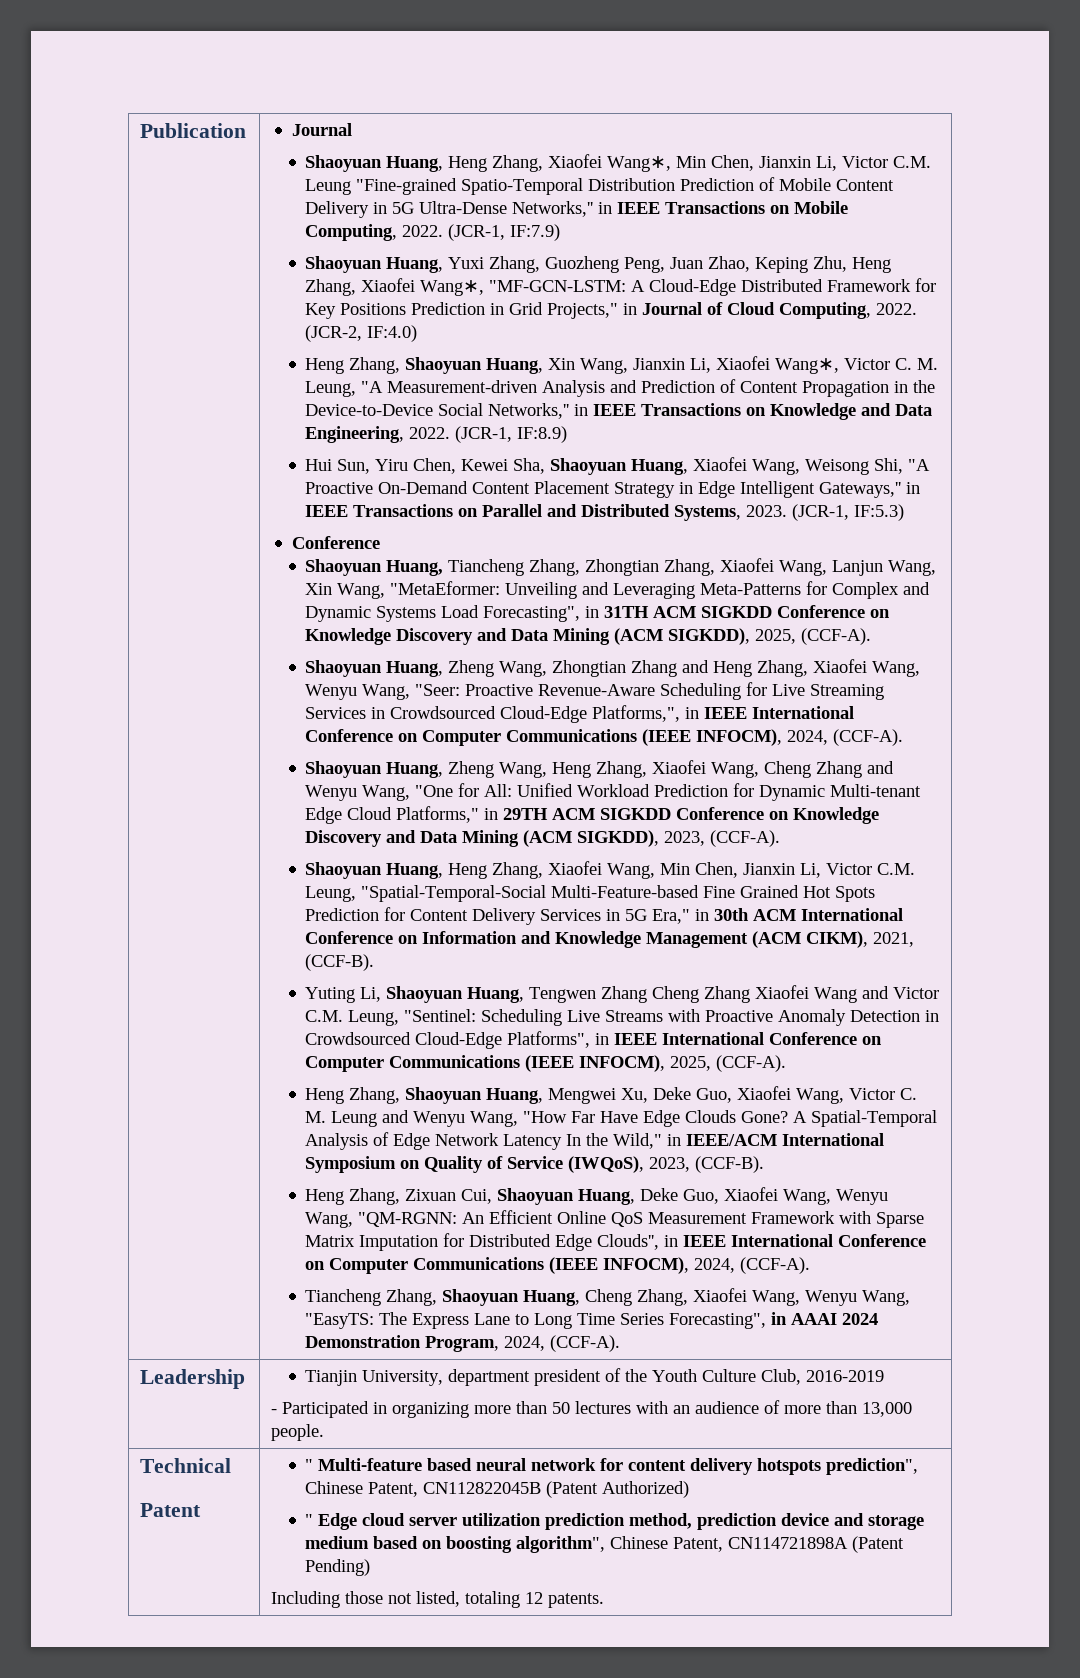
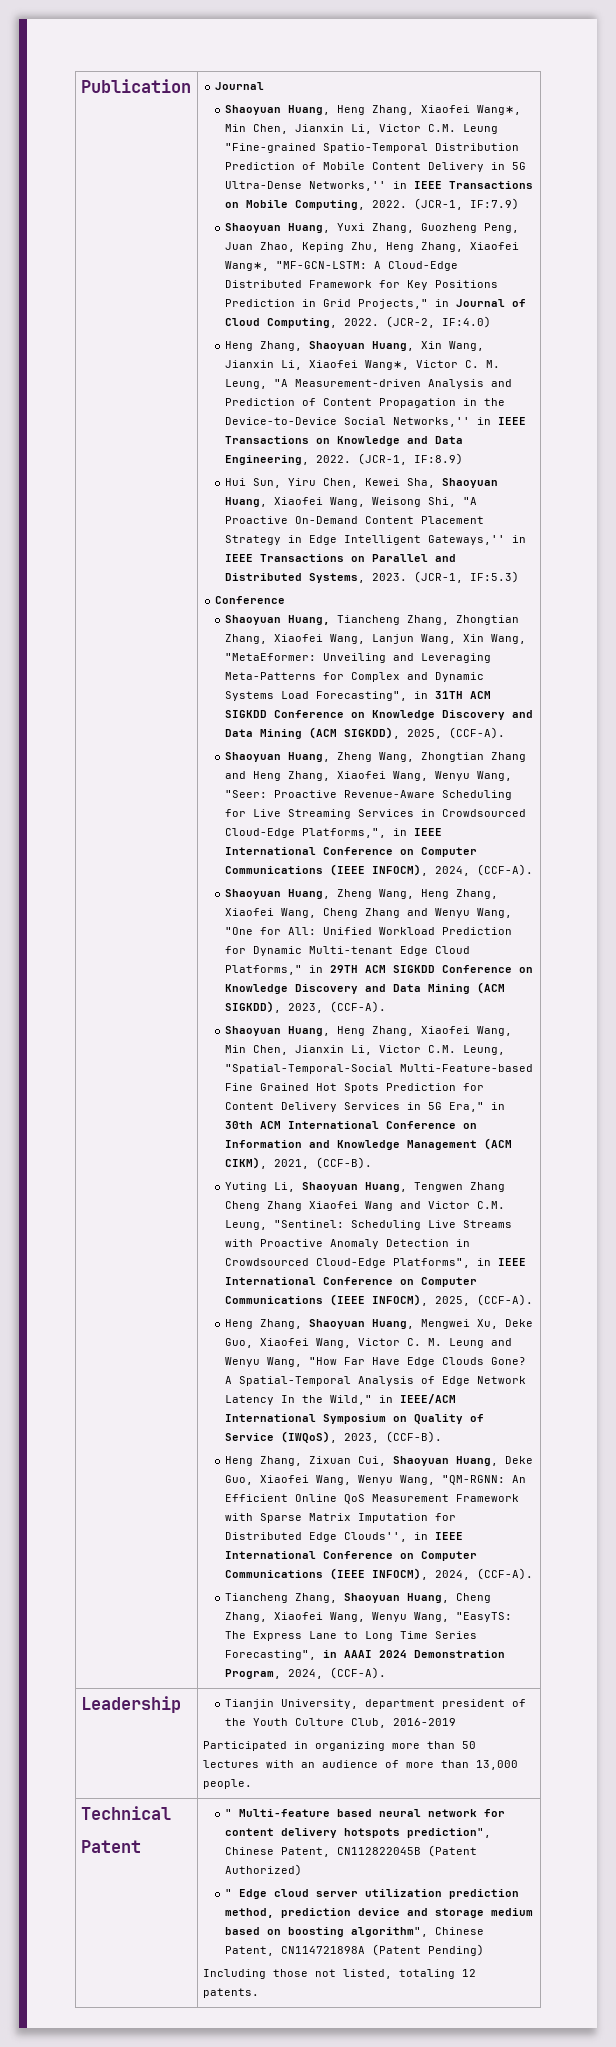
[271,1409,278,1414] - -> (456, 1722) none

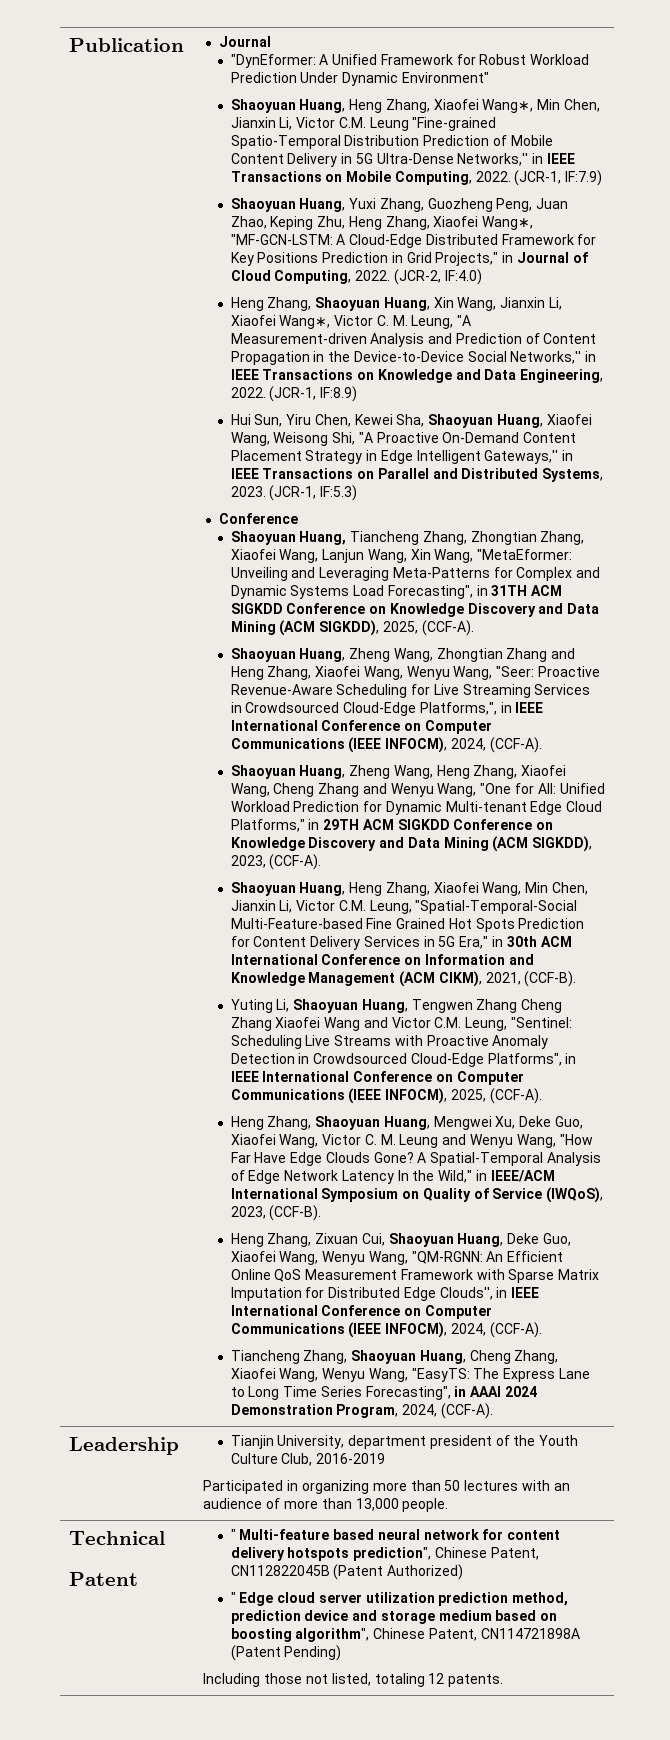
(264, 86) none -> [230,54,590,68] [230,72,489,86] // "DynEformer: A Unified Framework for Robust Workload Prediction Under Dynamic Environment"

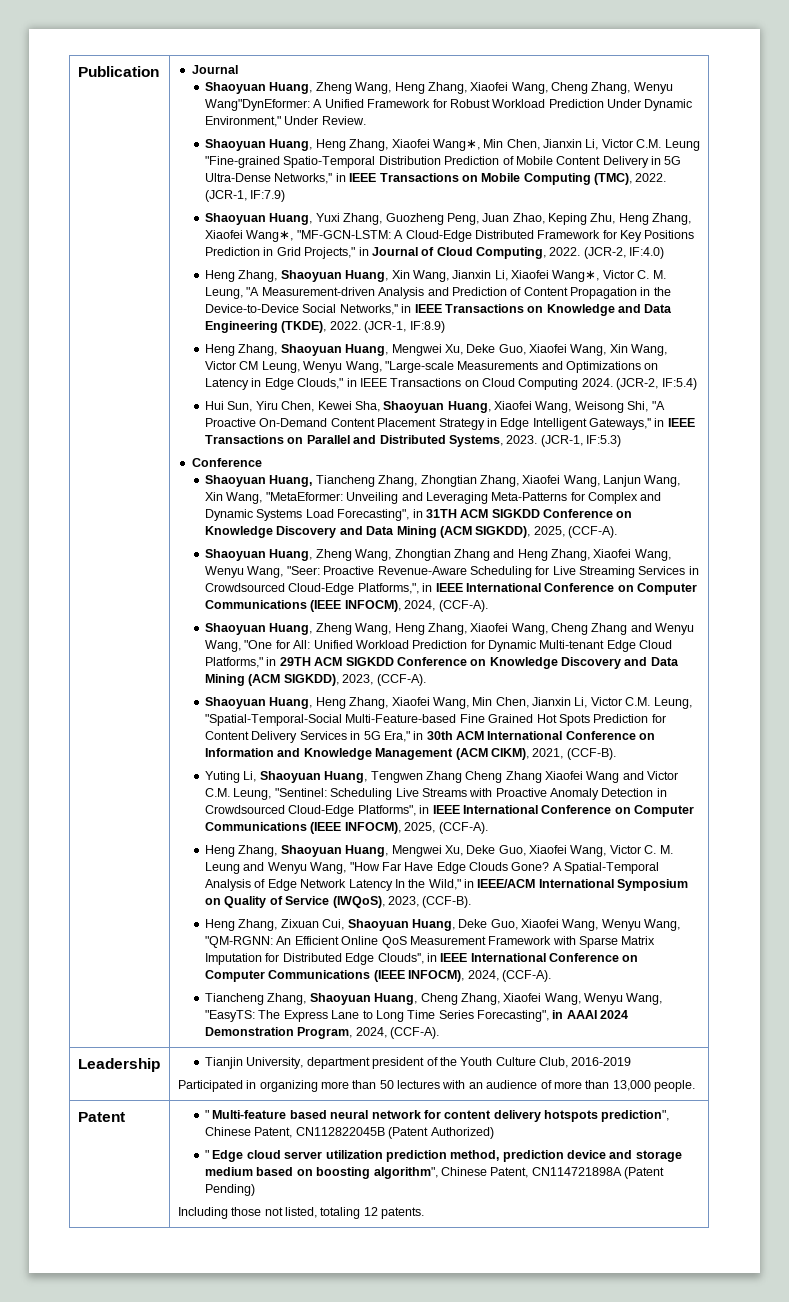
[230,54,316,68] "DynEformer: -> [205,82,673,94] [205,99,311,111] Shaoyuan Huang, Zheng Wang, Heng Zhang, Xiaofei Wang, Cheng Zhang, Wenyu Wang"DynEformer:
[401,72,489,83] Environment" -> [205,116,366,127] Environment," Under Review.
[394,171,472,185] Computing, -> [523,173,633,185] Computing (TMC),
[520,369,604,383] Engineering, -> [205,321,327,333] Engineering (TKDE),
(358, 394) none -> [205,344,668,356] [205,361,659,373] [205,378,697,390] // Heng Zhang, Shaoyuan Huang, Mengwei Xu, Deke Guo, Xiaofei Wang, Xin Wang, Victor CM Leung, Wenyu Wang, "Large-scale Measurements and Optimizations on Latency in Edge Clouds," in IEEE Transactions on Cloud Computing 2024. (JCR-2, IF:5.4)
[69,1531,166,1545] Technical // -> (696, 1086) none

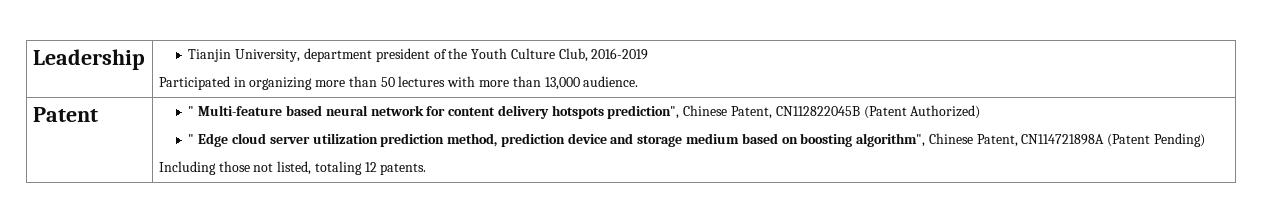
[77,66,159,77] [191,65,238,74] [205,82,673,94] [205,99,693,111] [205,116,366,127] [205,139,700,151] [205,156,682,168] [205,173,667,185] [205,190,286,202] [205,213,692,225] [205,230,695,242] [205,247,665,259] [205,270,666,282] [205,287,671,299] [205,304,673,316] [205,321,445,333] [205,344,668,356] [205,361,659,373] [205,378,697,390] [205,401,665,413] [205,418,695,430] [205,435,622,447] [191,458,262,467] [205,475,681,487] [205,492,662,504] [205,509,633,521] [205,526,618,538] [205,549,671,561] [205,566,699,578] [205,583,698,595] [205,600,488,612] [205,623,695,635] [205,640,673,652] [205,657,679,669] [205,674,426,686] [205,697,692,709] [205,714,666,726] [205,731,656,743] [205,748,616,760] [205,771,679,783] [205,788,667,800] [205,805,695,817] [205,822,488,834] [205,845,673,857] [205,862,660,874] [205,879,689,891] [205,896,472,908] [205,919,681,931] [205,936,656,948] [205,953,639,965] [205,970,551,982] [205,993,663,1005] [205,1010,629,1022] [205,1027,440,1039] Publication | Journal // Shaoyuan Huang, Zheng Wang, Heng Zhang, Xiaofei Wang, Cheng Zhang, Wenyu Wang"DynEformer: A Unified Framework for Robust Workload Prediction Under Dynamic Environment," Under Review. // Shaoyuan Huang, Heng Zhang, Xiaofei Wang∗, Min Chen, Jianxin Li, Victor C.M. Leung "Fine-grained Spatio-Temporal Distribution Prediction of Mobile Content Delivery in 5G Ultra-Dense Networks,'' in IEEE Transactions on Mobile Computing (TMC), 2022. (JCR-1, IF:7.9) // Shaoyuan Huang, Yuxi Zhang, Guozheng Peng, Juan Zhao, Keping Zhu, Heng Zhang, Xiaofei Wang∗, "MF-GCN-LSTM: A Cloud-Edge Distributed Framework for Key Positions Prediction in Grid Projects," in Journal of Cloud Computing, 2022. (JCR-2, IF:4.0) // Heng Zhang, Shaoyuan Huang, Xin Wang, Jianxin Li, Xiaofei Wang∗, Victor C. M. Leung, "A Measurement-driven Analysis and Prediction of Content Propagation in the Device-to-Device Social Networks,'' in IEEE Transactions on Knowledge and Data Engineering (TKDE), 2022. (JCR-1, IF:8.9) // Heng Zhang, Shaoyuan Huang, Mengwei Xu, Deke Guo, Xiaofei Wang, Xin Wang, Victor CM Leung, Wenyu Wang, "Large-scale Measurements and Optimizations on Latency in Edge Clouds," in IEEE Transactions on Cloud Computing 2024. (JCR-2, IF:5.4) // Hui Sun, Yiru Chen, Kewei Sha, Shaoyuan Huang, Xiaofei Wang, Weisong Shi, "A Proactive On-Demand Content Placement Strategy in Edge Intelligent Gateways,'' in IEEE Transactions on Parallel and Distributed Systems, 2023. (JCR-1, IF:5.3) // Conference // Shaoyuan Huang, Tiancheng Zhang, Zhongtian Zhang, Xiaofei Wang, Lanjun Wang, Xin Wang, "MetaEformer: Unveiling and Leveraging Meta-Patterns for Complex and Dynamic Systems Load Forecasting", in 31TH ACM SIGKDD Conference on Knowledge Discovery and Data Mining (ACM SIGKDD), 2025, (CCF-A). // Shaoyuan Huang, Zheng Wang, Zhongtian Zhang and Heng Zhang, Xiaofei Wang, Wenyu Wang, "Seer: Proactive Revenue-Aware Scheduling for Live Streaming Services in Crowdsourced Cloud-Edge Platforms,", in IEEE International Conference on Computer Communications (IEEE INFOCM), 2024, (CCF-A). // Shaoyuan Huang, Zheng Wang, Heng Zhang, Xiaofei Wang, Cheng Zhang and Wenyu Wang, "One for All: Unified Workload Prediction for Dynamic Multi-tenant Edge Cloud Platforms," in 29TH ACM SIGKDD Conference on Knowledge Discovery and Data Mining (ACM SIGKDD), 2023, (CCF-A). // Shaoyuan Huang, Heng Zhang, Xiaofei Wang, Min Chen, Jianxin Li, Victor C.M. Leung, "Spatial-Temporal-Social Multi-Feature-based Fine Grained Hot Spots Prediction for Content Delivery Services in 5G Era," in 30th ACM International Conference on Information and Knowledge Management (ACM CIKM), 2021, (CCF-B). // Yuting Li, Shaoyuan Huang, Tengwen Zhang Cheng Zhang Xiaofei Wang and Victor C.M. Leung, "Sentinel: Scheduling Live Streams with Proactive Anomaly Detection in Crowdsourced Cloud-Edge Platforms", in IEEE International Conference on Computer Communications (IEEE INFOCM), 2025, (CCF-A). // Heng Zhang, Shaoyuan Huang, Mengwei Xu, Deke Guo, Xiaofei Wang, Victor C. M. Leung and Wenyu Wang, "How Far Have Edge Clouds Gone? A Spatial-Temporal Analysis of Edge Network Latency In the Wild," in IEEE/ACM International Symposium on Quality of Service (IWQoS), 2023, (CCF-B). // Heng Zhang, Zixuan Cui, Shaoyuan Huang, Deke Guo, Xiaofei Wang, Wenyu Wang, "QM-RGNN: An Efficient Online QoS Measurement Framework with Sparse Matrix Imputation for Distributed Edge Clouds'', in IEEE International Conference on Computer Communications (IEEE INFOCM), 2024, (CCF-A). // Tiancheng Zhang, Shaoyuan Huang, Cheng Zhang, Xiaofei Wang, Wenyu Wang, "EasyTS: The Express Lane to Long Time Series Forecasting", in AAAI 2024 Demonstration Program, 2024, (CCF-A). // -> (32, 59) none
[468,1080,552,1089] an audience of -> (476, 81) none
[654,1080,696,1092] people. -> [583,76,639,87] audience.

